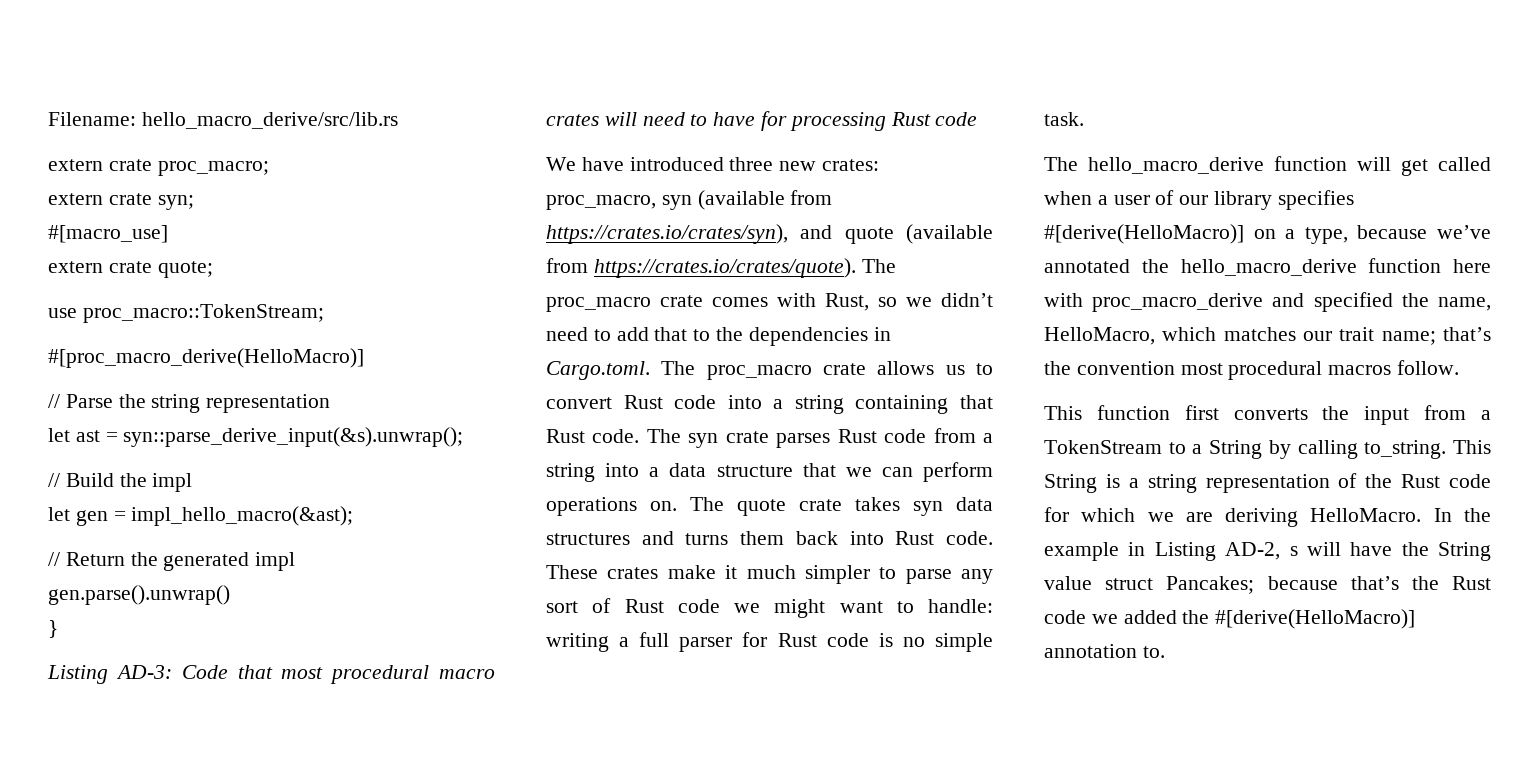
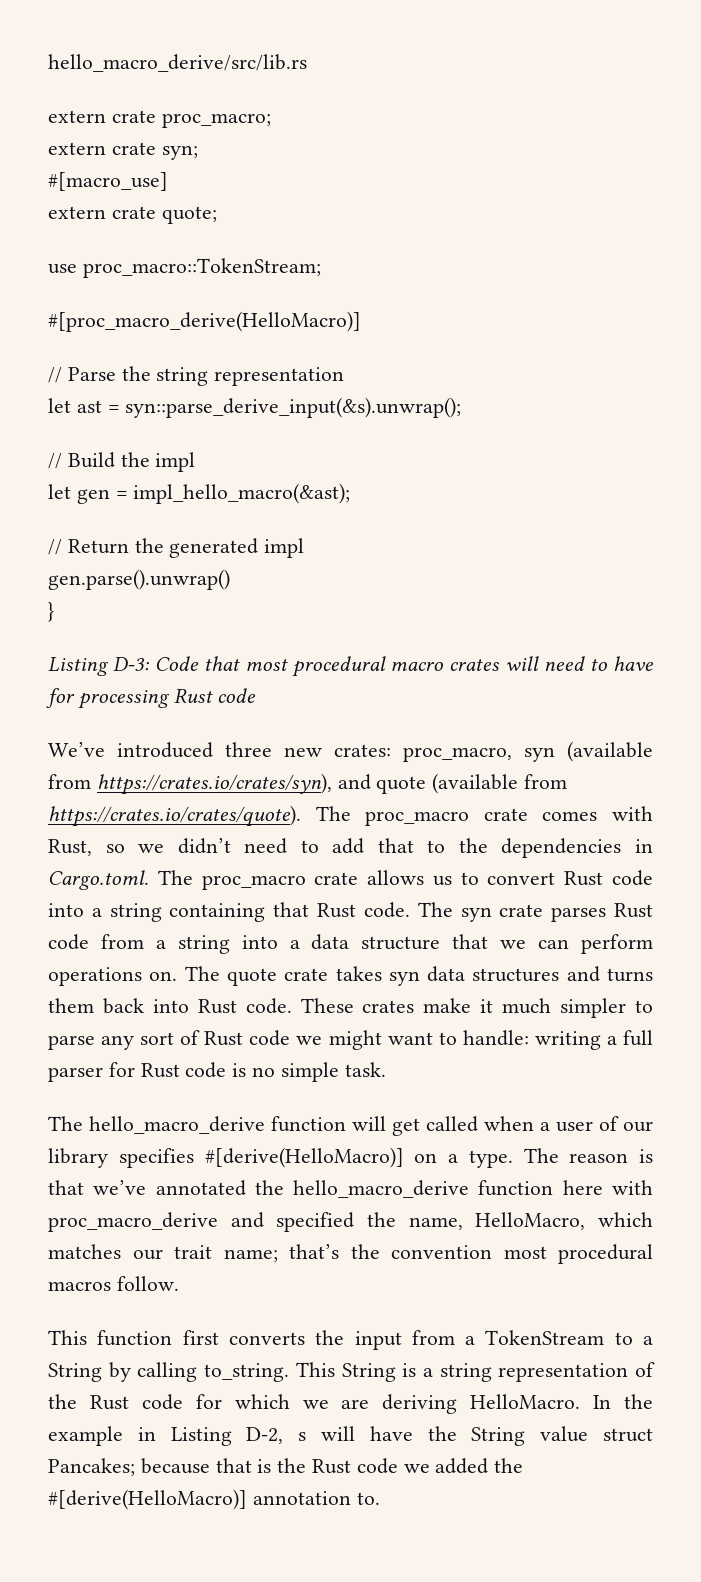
[48,112,136,126] Filename: -> (48, 63) none
[115,665,172,679] AD-3: -> [112,657,150,671] D-3:
[546,157,624,171] We have -> [48,742,105,757] We’ve
[1304,225,1428,244] type, because -> [468,1148,653,1168] [48,1180,84,1195] type. The reason is that
[1225,542,1281,560] AD-2, -> [246,1427,284,1444] D-2,
[1350,576,1399,590] that’s -> [215,1458,272,1473] that is

